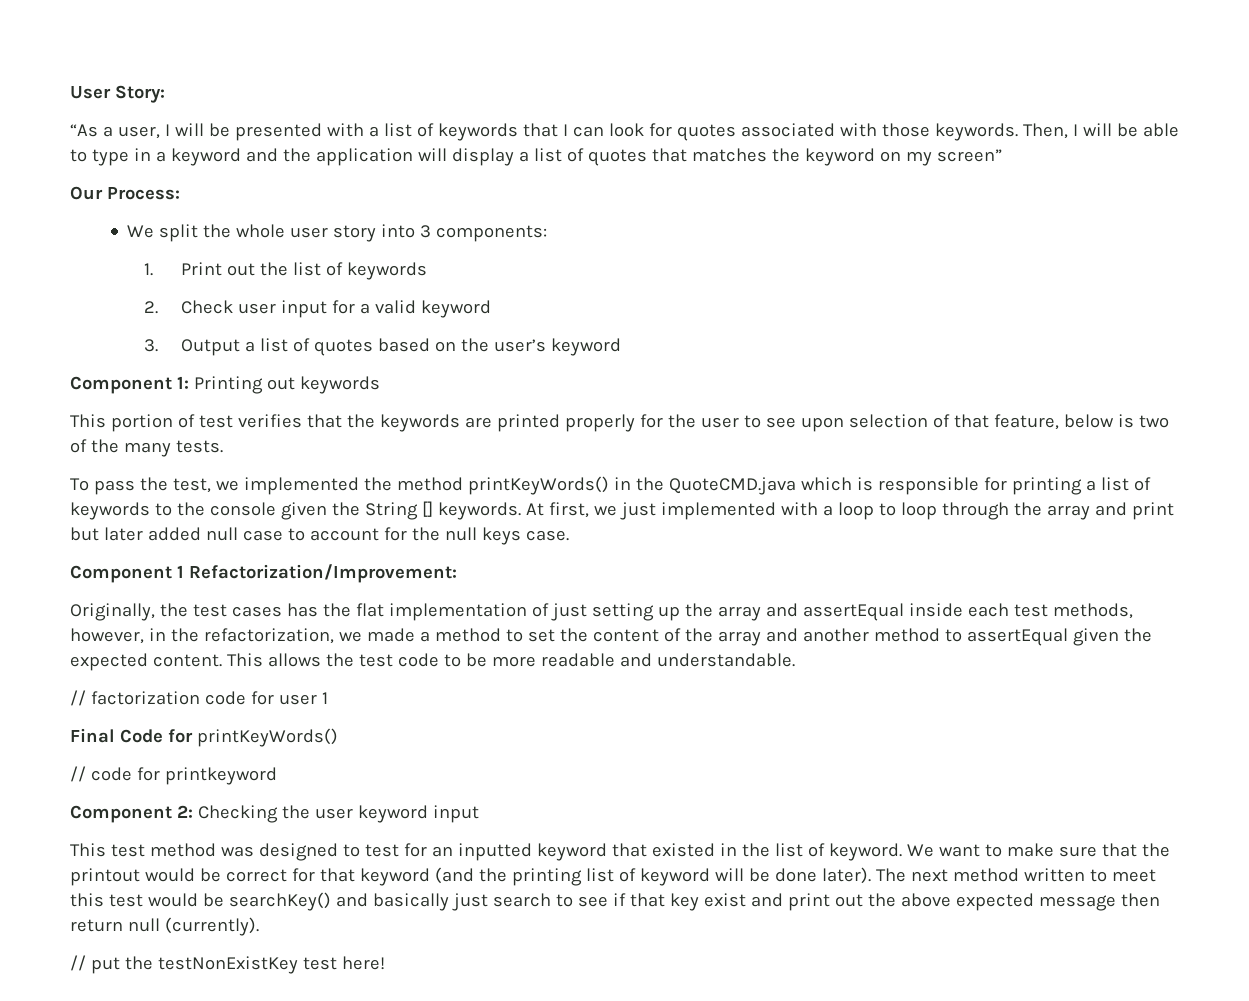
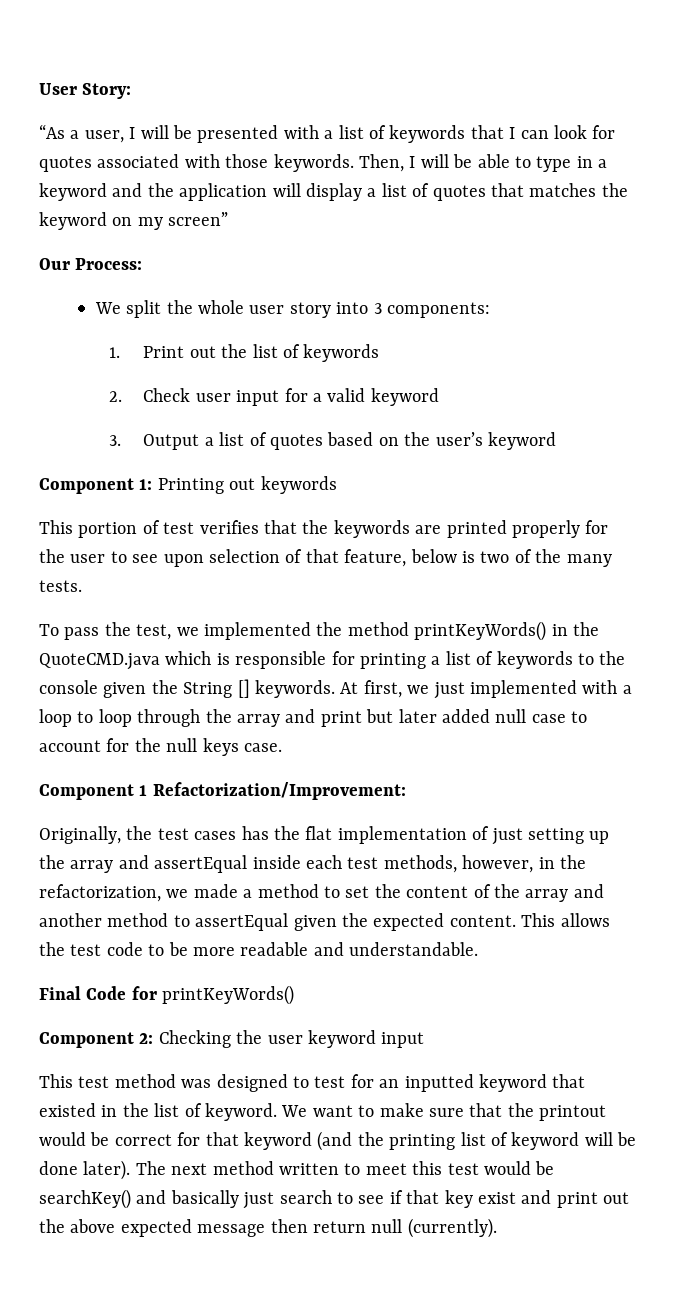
[70,690,328,706] // // factorization code for user 1 -> (479, 949) none
[70,766,277,785] // // code for printkeyword -> (295, 995) none
[70,955,385,974] // // put the testNonExistKey test here! -> (497, 1228) none

